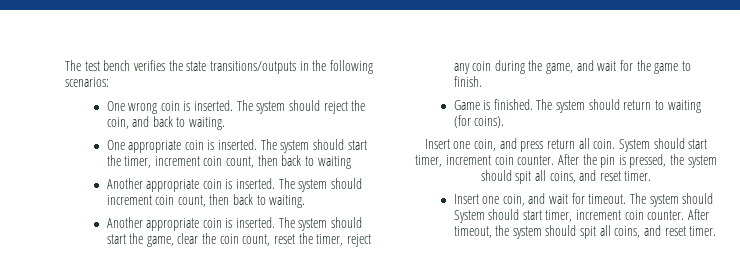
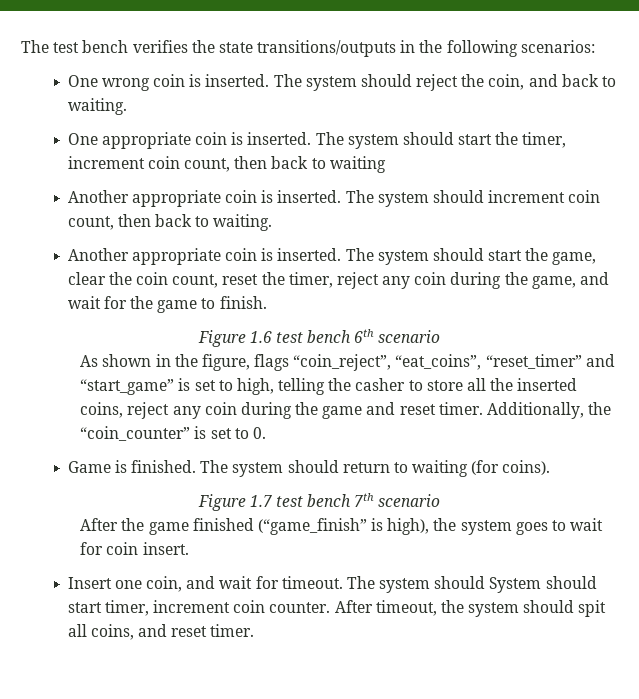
(482, 81) none -> [197,329,441,347] [80,354,615,371] [80,378,578,395] [80,402,612,419] [80,426,266,441] // Figure 1.6 test bench 6th scenario // As shown in the figure, flags “coin_reject”, “eat_coins”, “reset_timer” and “start_game” is set to high, telling the casher to store all the inserted coins, reject any coin during the game and reset timer. Additionally, the “coin_counter” is set to 0.
[424,138,708,152] [415,154,717,168] [480,170,652,184] Insert one coin, and press return all coin. System should start timer, increment coin counter. After the pin is pressed, the system should spit all coins, and reset timer. -> [197,493,441,511] [80,518,604,535] [80,542,189,555] Figure 1.7 test bench 7th scenario // After the game finished (“game_finish” is high), the system goes to wait for coin insert.

